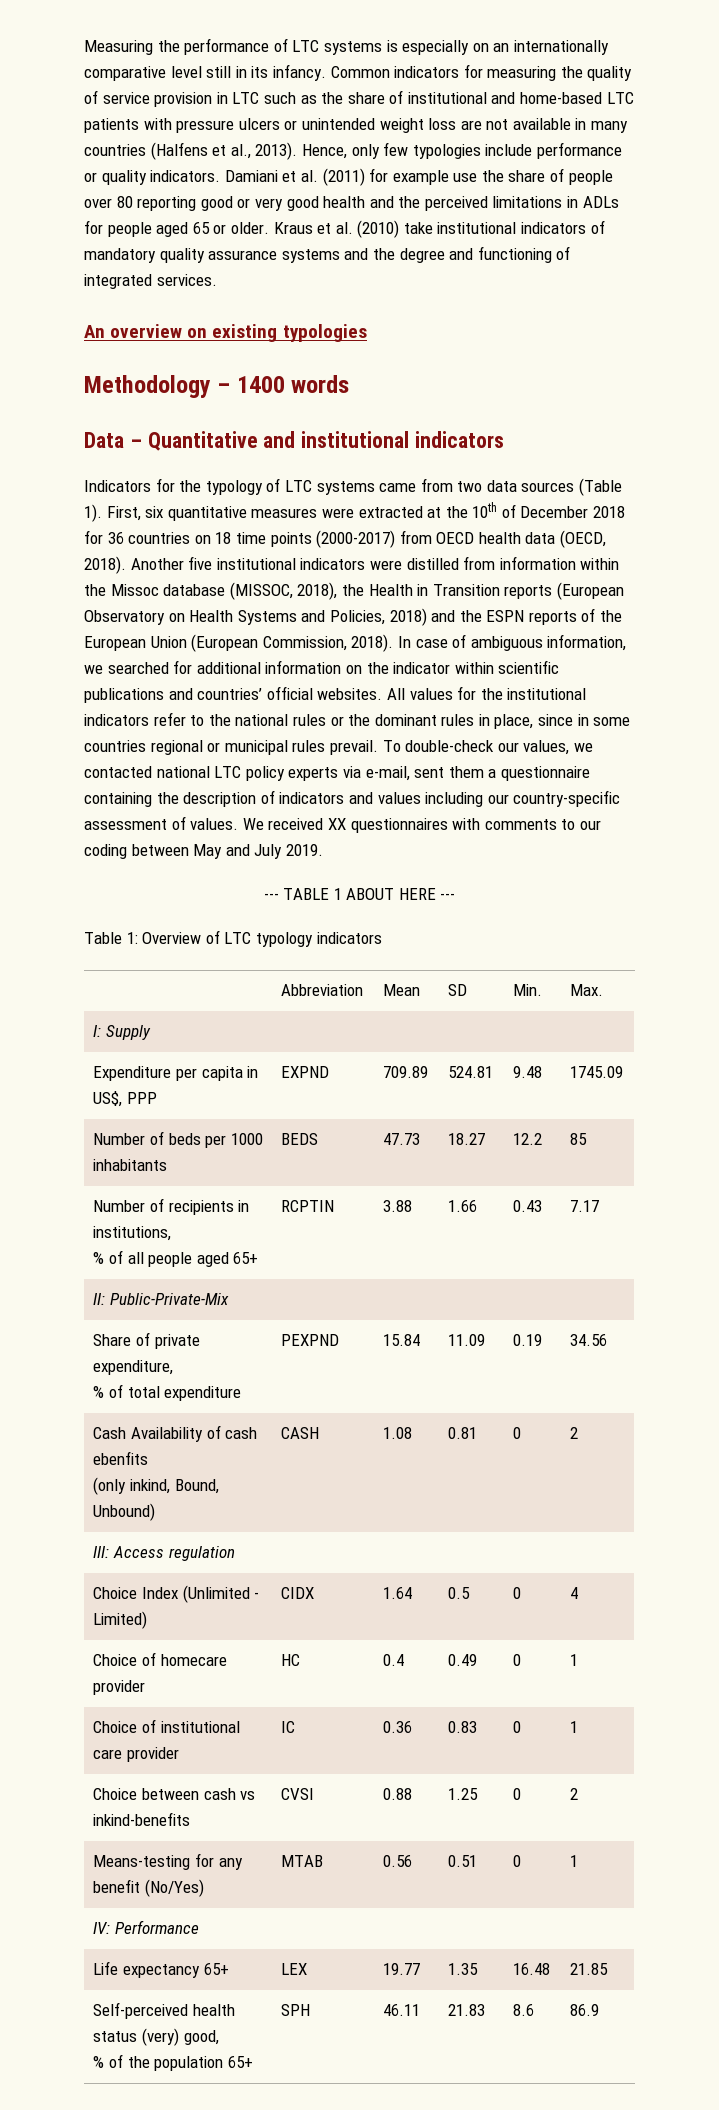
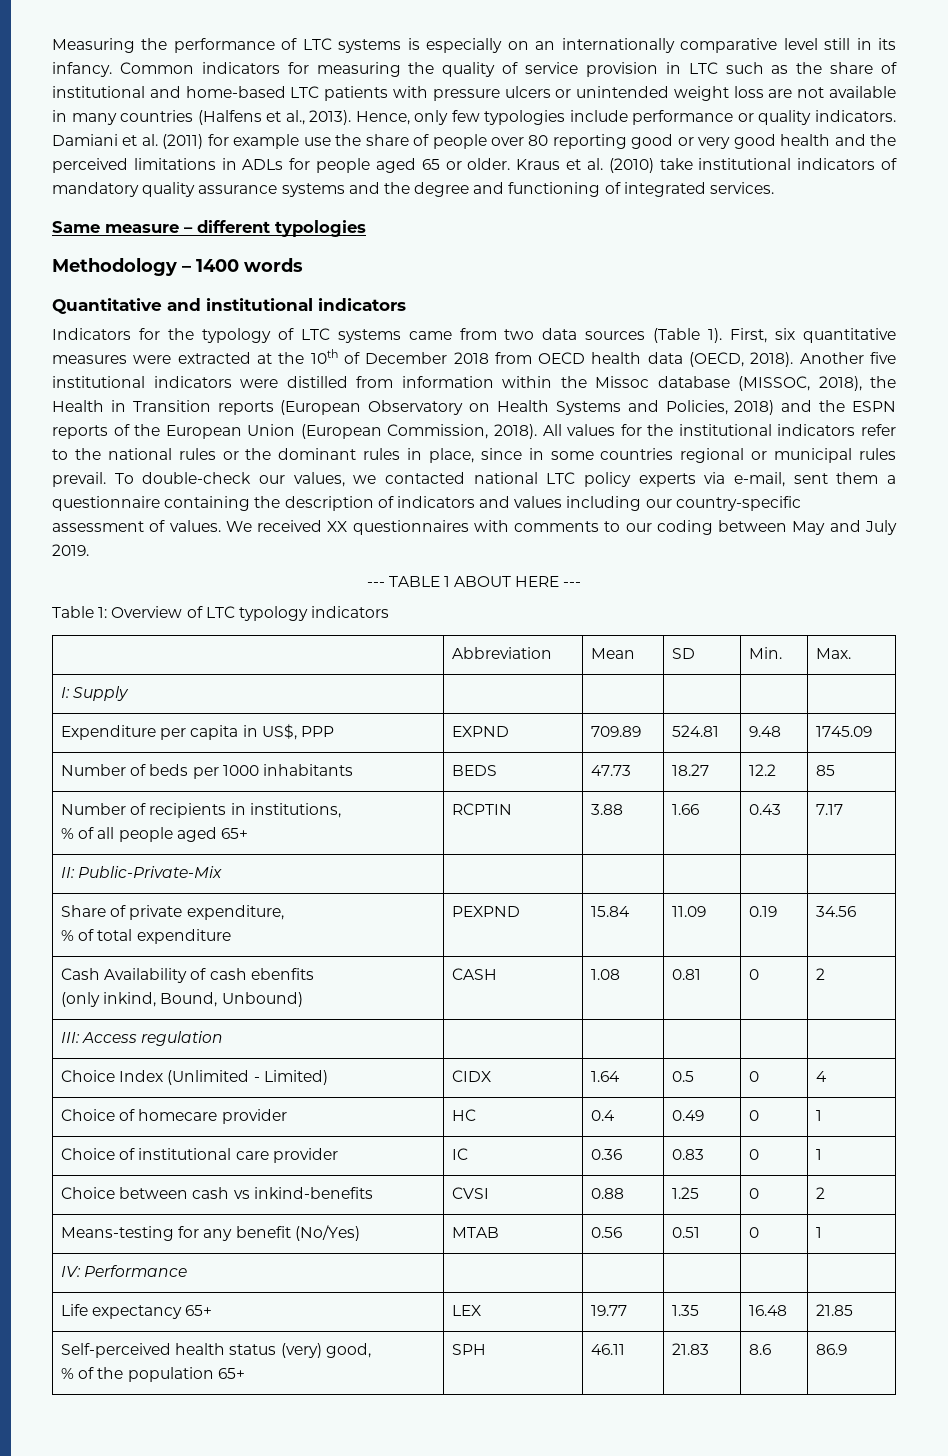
[84,324,278,342] An overview on existing -> [52,220,270,233] Same measure – different
[84,432,142,448] Data – -> (303, 265) none
[84,530,396,548] for 36 countries on 18 time points (2000-2017) -> (489, 358) none
[397,634,627,651] [84,660,560,674] [84,686,383,703] In case of ambiguous information, we searched for additional information on the indicator within scientific publications and countries’ official websites. -> (537, 431) none

